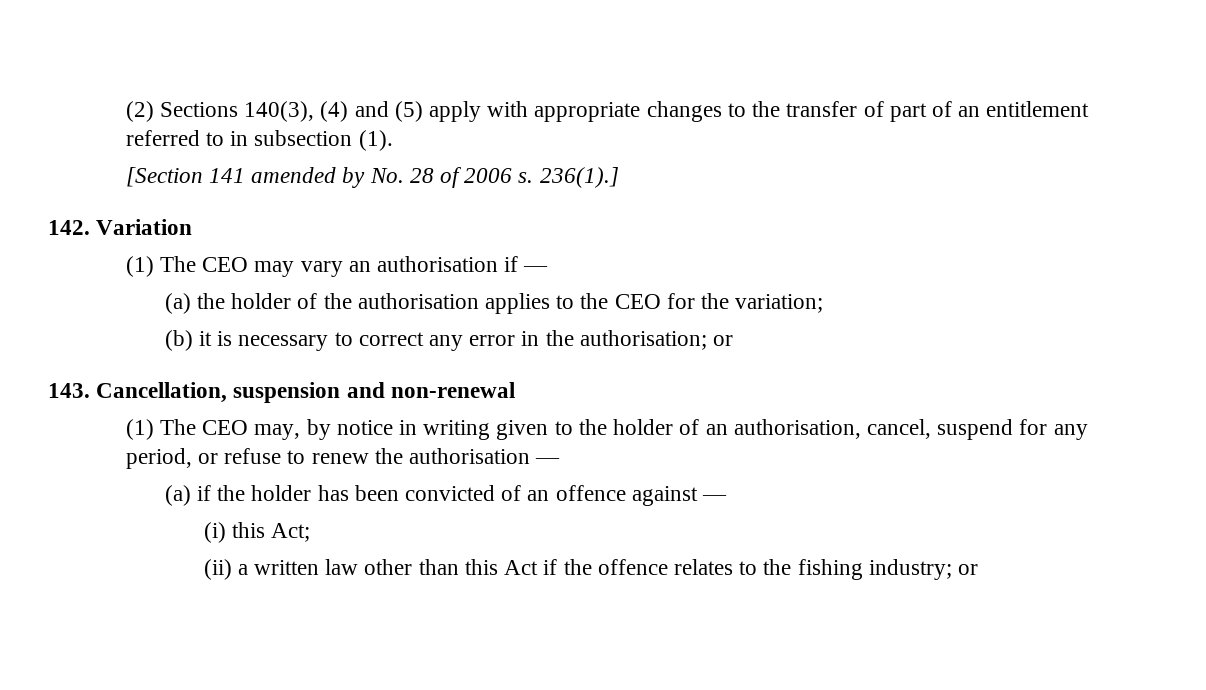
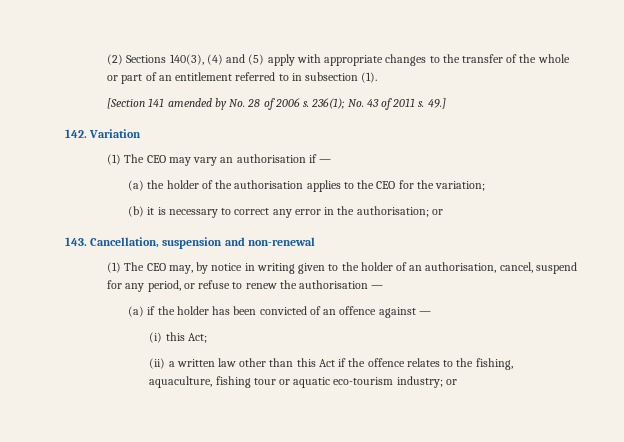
(884, 109) none -> [519,54,570,63] [107,75,119,81] the whole or
[539,167,619,188] 236(1).] -> [311,98,446,110] 236(1); No. 43 of 2011 s. 49.]
[797,559,863,580] fishing -> [475,358,513,370] [149,376,394,388] fishing, aquaculture, fishing tour or aquatic eco-tourism

